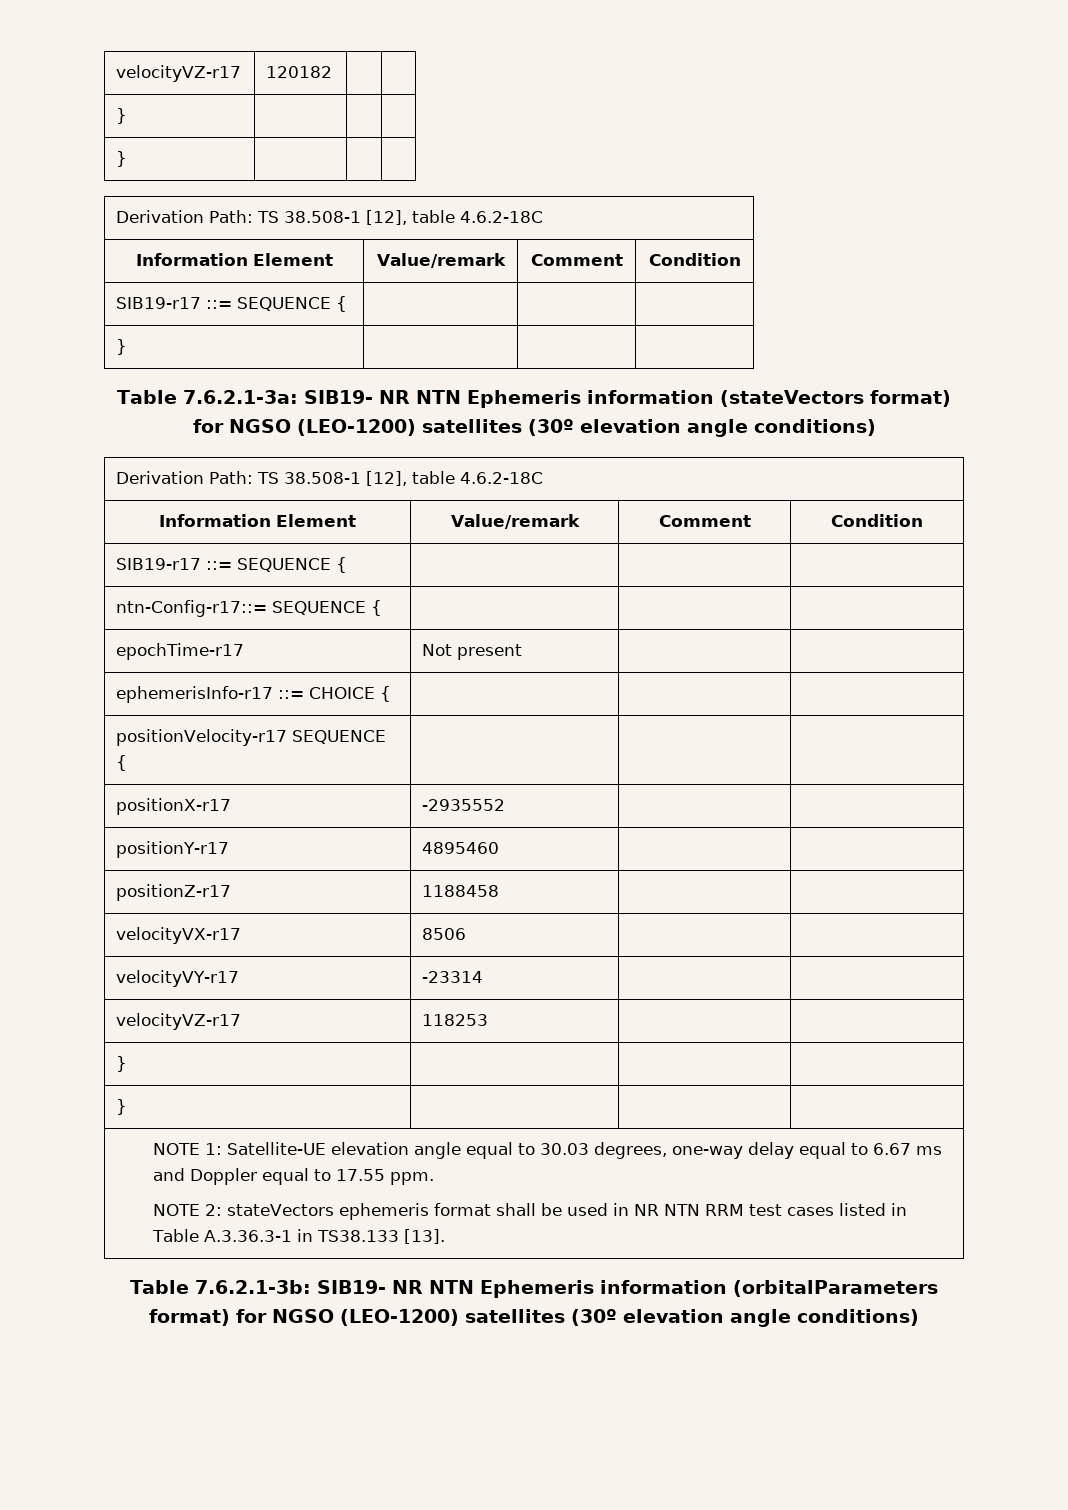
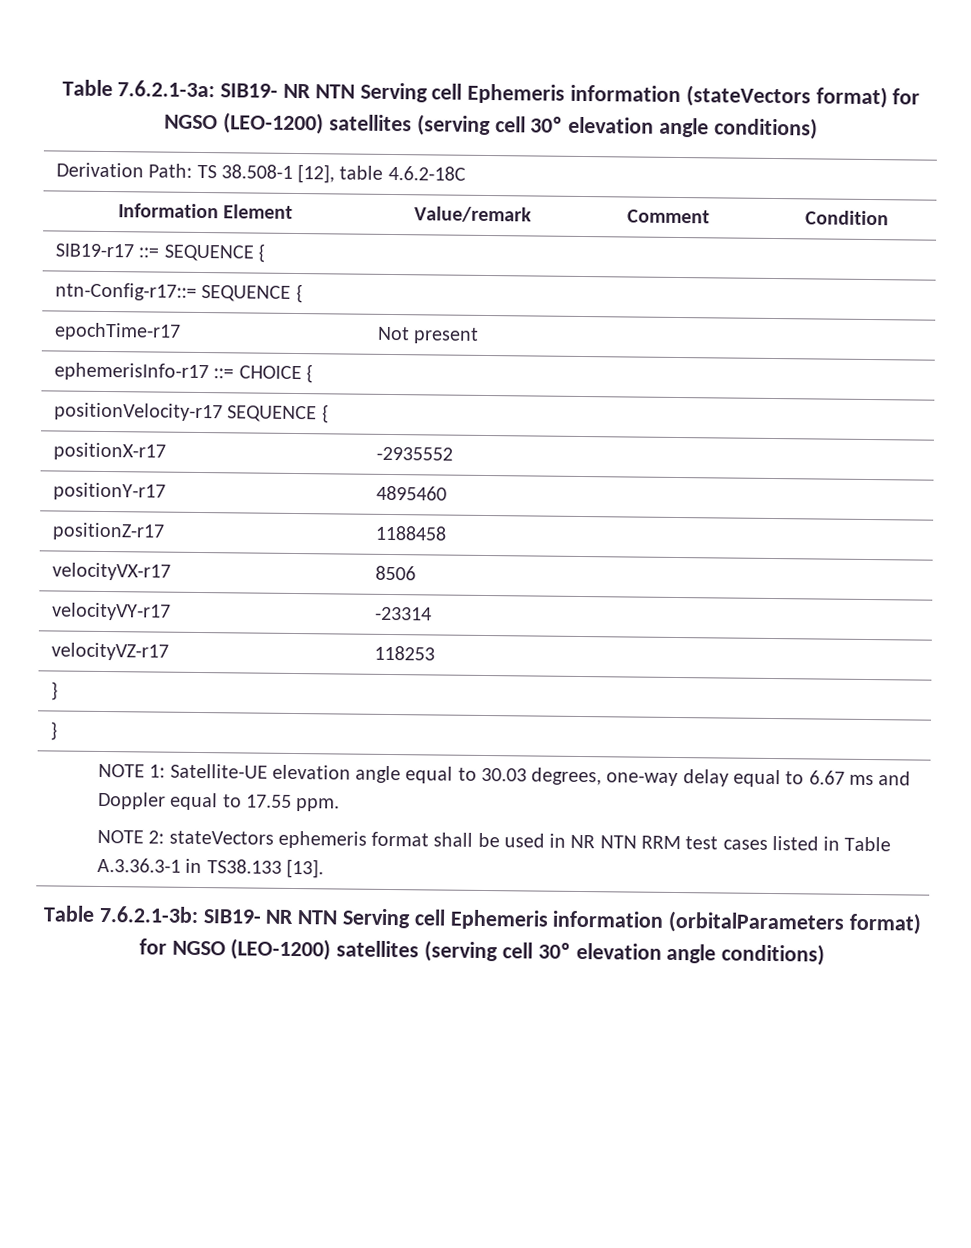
[116,65,242,82] [266,66,333,78] [116,108,128,124] [116,151,128,167] [116,210,544,225] [135,253,333,266] [376,253,506,268] [530,254,623,266] [648,253,741,266] [116,296,348,312] [116,339,128,355] velocityVZ-r17 | 120182 | | // } | | | // } | | | // Derivation Path: TS 38.508-1 [12], table 4.6.2-18C // Information Element | Value/remark | Comment | Condition // SIB19-r17 ::= SEQUENCE { | | | // } | | | // -> (61, 88) none
(461, 397) none -> [359,82,463,103] Serving cell
[527,419,574,436] (30º -> [416,114,564,137] (serving cell 30º
(475, 1287) none -> [342,908,446,929] Serving cell
[571,1309,617,1326] (30º -> [424,940,571,963] (serving cell 30º

